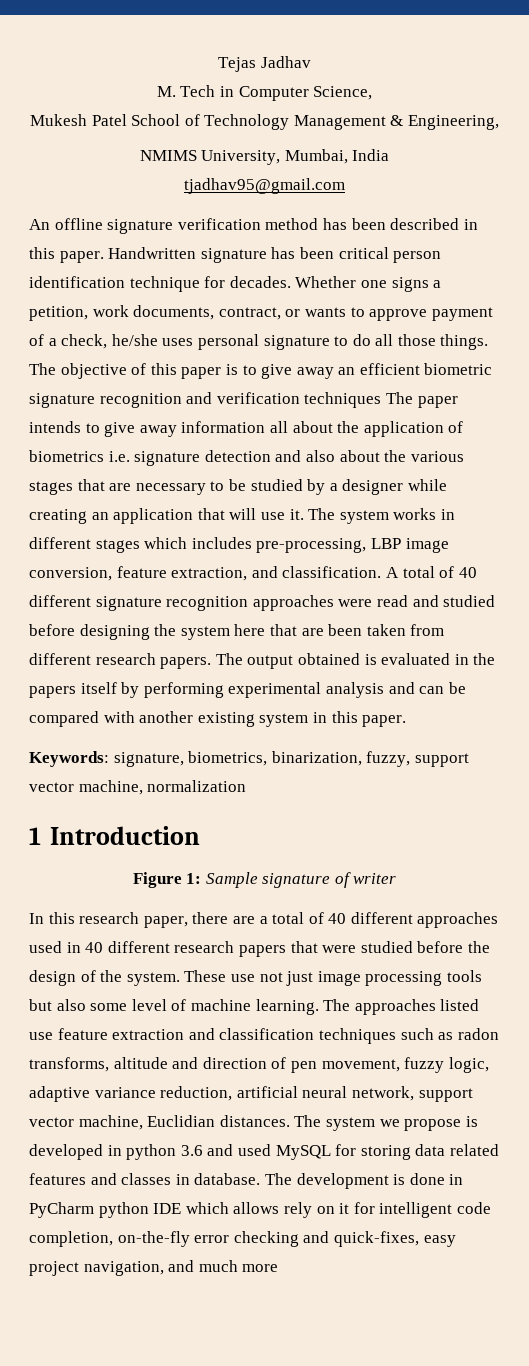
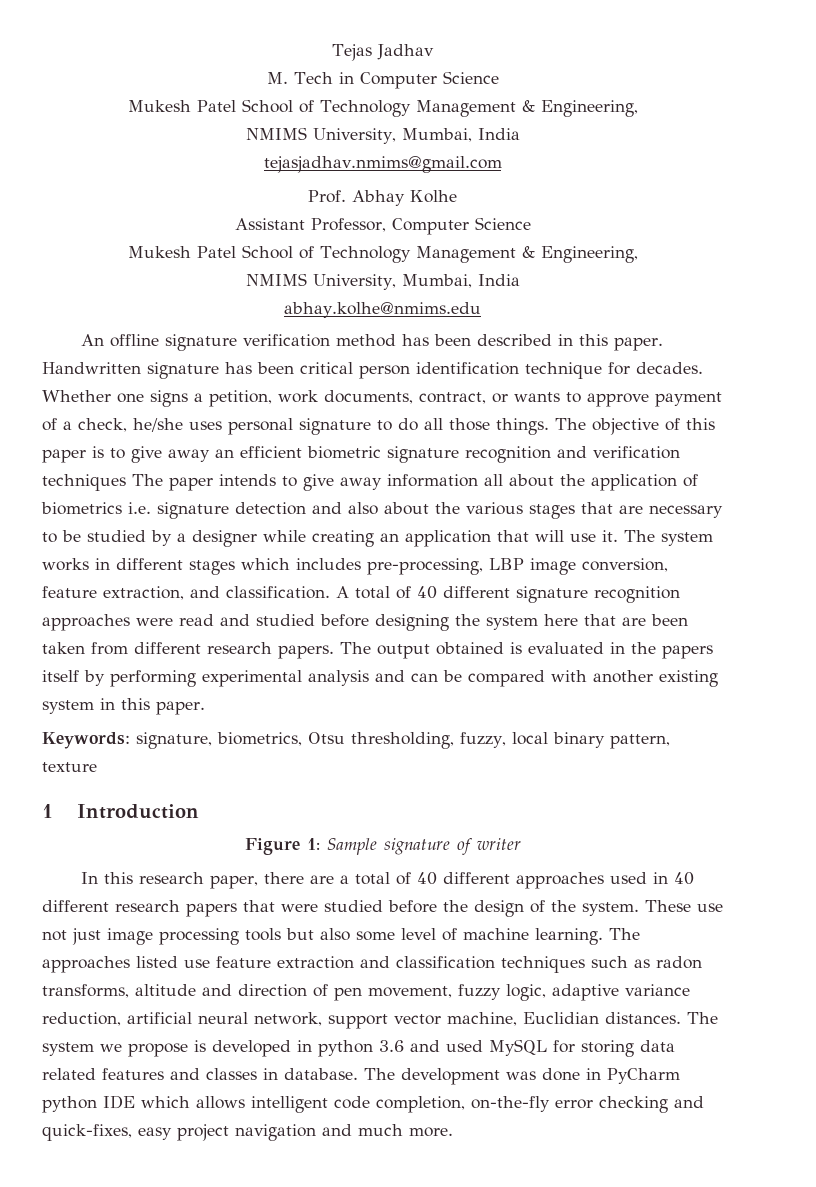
[313,86,373,100] Science, -> [442,71,499,84] Science
[184,178,345,194] tjadhav95@gmail.com -> [263,156,502,173] [308,190,457,206] [234,217,531,235] [127,245,638,263] [245,273,520,290] [284,302,482,318] tejasjadhav.nmims@gmail.com // Prof. Abhay Kolhe // Assistant Professor, Computer Science // Mukesh Patel School of Technology Management & Engineering, // NMIMS University, Mumbai, India // abhay.kolhe@nmims.edu
[271,751,469,767] [29,780,247,795] binarization, fuzzy, support vector machine, normalization -> [308,732,670,749] [42,762,97,772] Otsu thresholding, fuzzy, local binary pattern, texture
[393,1174,406,1185] is -> [506,1071,536,1080] was
[283,1202,375,1218] rely on it for -> (245, 1102) none
[83,1261,164,1276] navigation, -> [235,1124,316,1141] navigation
[242,1264,279,1272] more -> [409,1127,453,1137] more.

